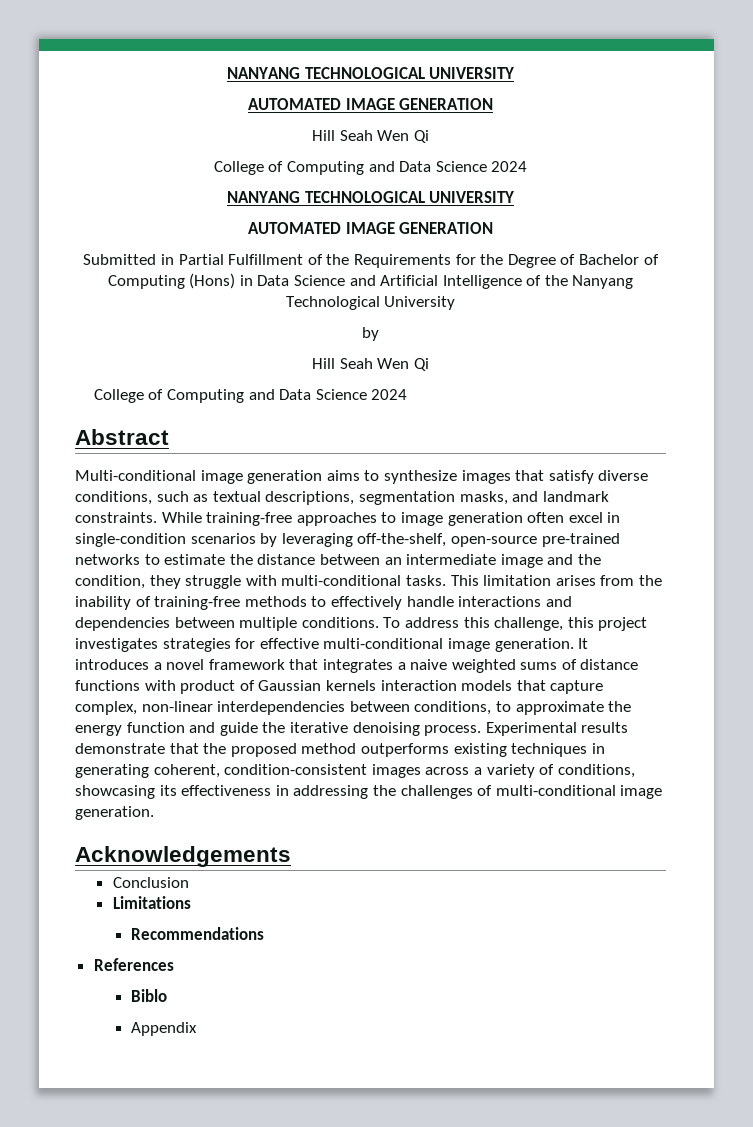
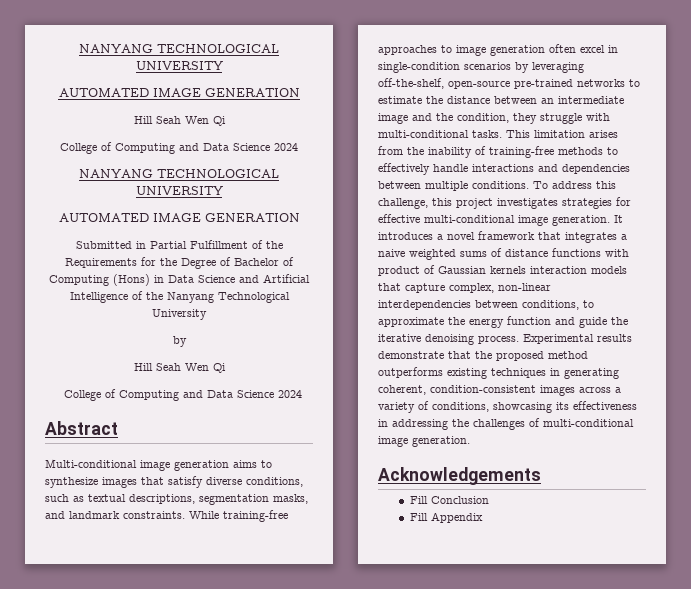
(291, 856) none -> [409,496,428,504] Fill
[112,896,191,909] [131,927,265,940] [93,958,174,971] [131,989,168,1002] Limitations // Recommendations // References // Biblo // -> [409,513,428,521] Fill

